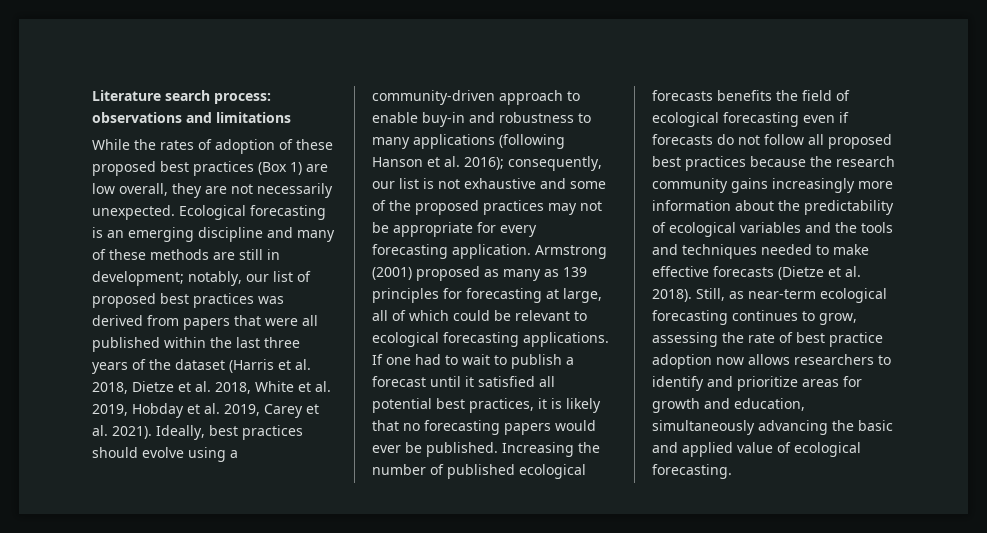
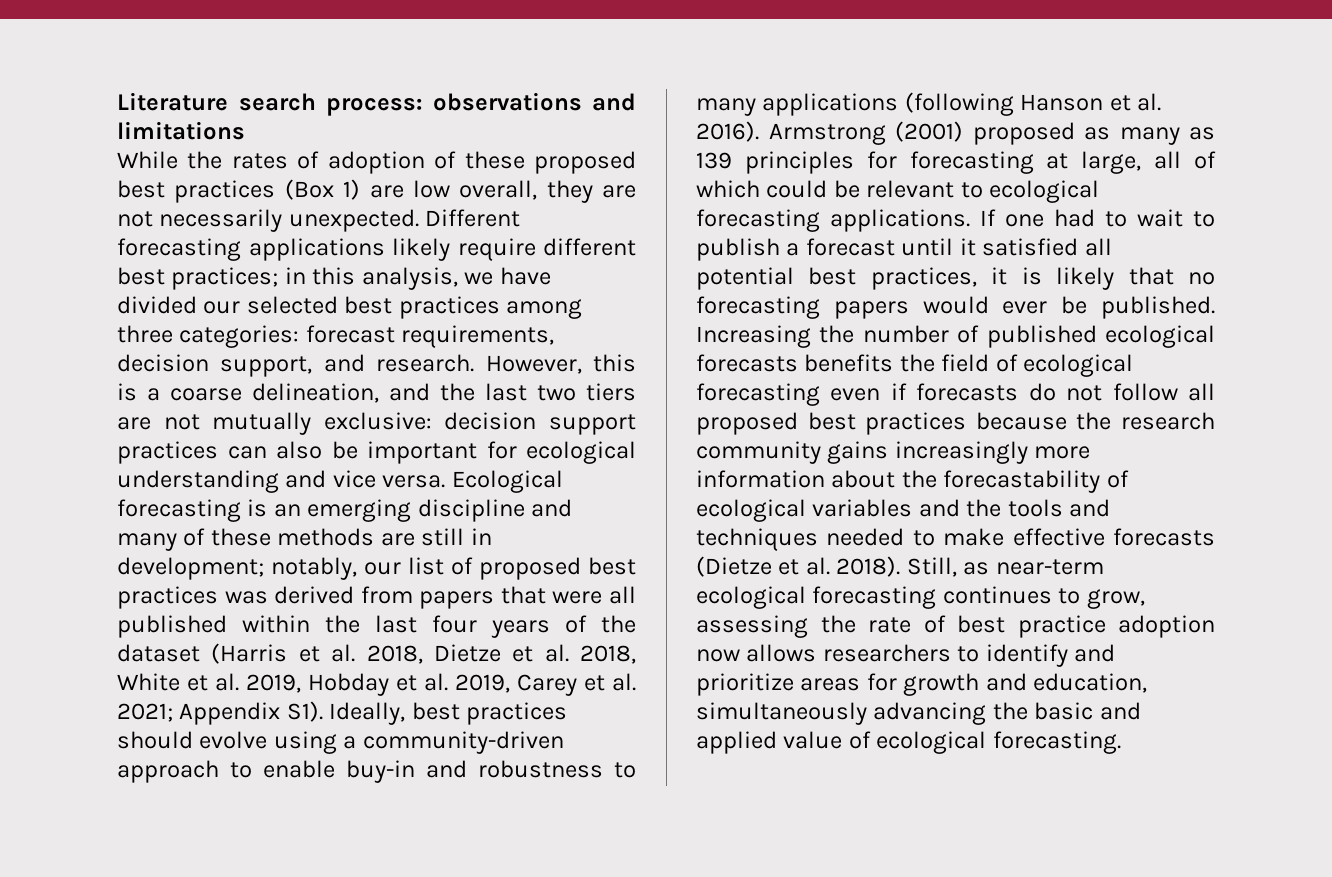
(175, 212) none -> [425,209,521,227] [117,238,636,261] [117,267,551,290] [117,296,583,319] [117,325,555,348] [117,354,636,377] [117,383,636,403] [117,412,636,435] [117,441,636,464] [117,470,446,493] Different forecasting applications likely require different best practices; in this analysis, we have divided our selected best practices among three categories: forecast requirements, decision support, and research. However, this is a coarse delineation, and the last two tiers are not mutually exclusive: decision support practices can also be important for ecological understanding and vice versa.
[264,337,300,348] three -> [432,615,477,633] four
[112,426,152,439] 2021). -> [117,701,323,725] 2021; Appendix S1).
[464,156,602,171] [372,178,606,189] [372,200,602,215] [372,222,537,237] [372,244,531,259] 2016); consequently, our list is not exhaustive and some of the proposed practices may not be appropriate for every forecasting application. -> [696,121,759,142] 2016).
[804,200,894,215] predictability -> [943,470,1101,493] forecastability

